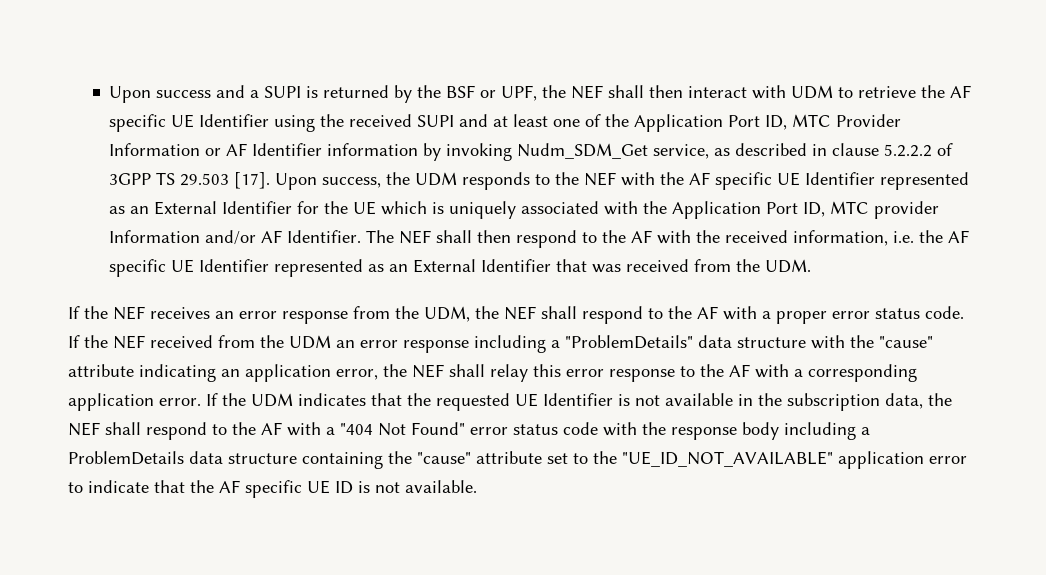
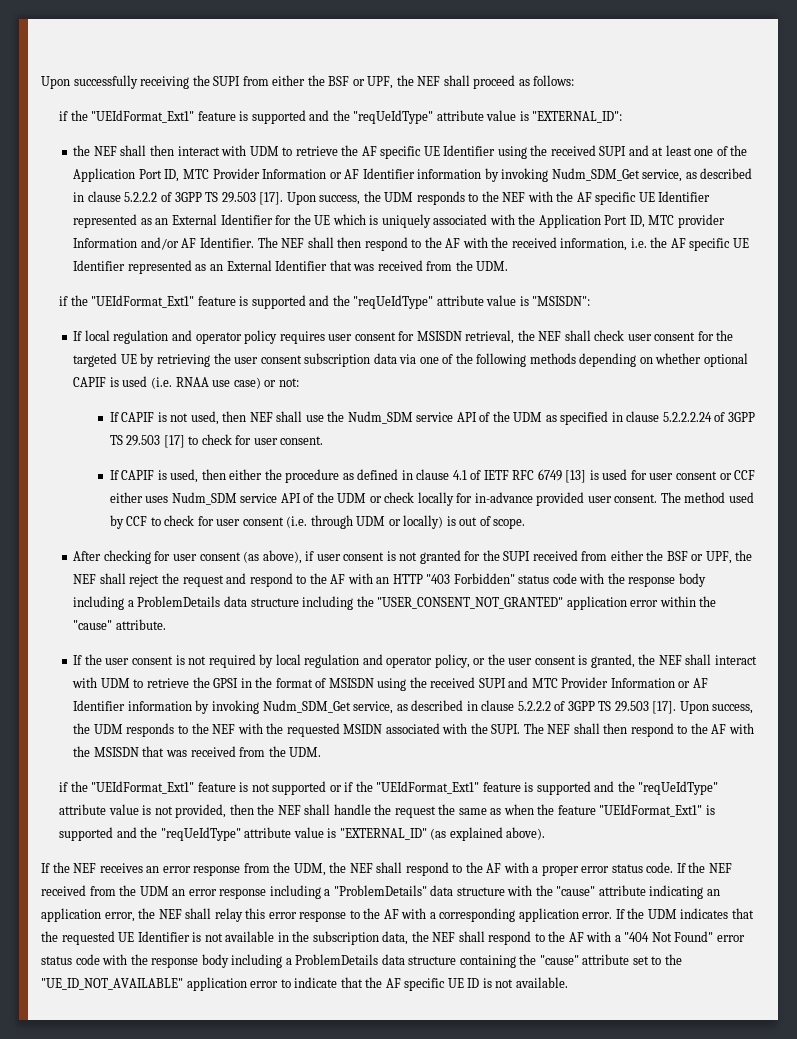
[109,85,645,103] Upon success and a SUPI is returned by the BSF or UPF, the NEF shall -> [41,75,575,89] [59,110,623,124] [73,145,147,156] Upon successfully receiving the SUPI from either the BSF or UPF, the NEF shall proceed as follows: // if the "UEIdFormat_Ext1" feature is supported and the "reqUeIdType" attribute value is "EXTERNAL_ID": // the NEF shall
(812, 266) none -> [59,295,591,309] [73,330,734,344] [73,353,748,367] [73,376,299,389] [109,411,755,425] [109,434,324,448] [109,469,756,483] [109,492,754,506] [109,515,526,529] [73,550,753,564] [73,573,706,587] [73,596,717,610] [73,619,166,630] [73,654,757,668] [72,677,708,691] [73,700,754,714] [73,723,754,737] [73,746,322,757] [59,781,719,795] [59,804,715,818] [59,827,546,841] // if the "UEIdFormat_Ext1" feature is supported and the "reqUeIdType" attribute value is "MSISDN": // If local regulation and operator policy requires user consent for MSISDN retrieval, the NEF shall check user consent for the targeted UE by retrieving the user consent subscription data via one of the following methods depending on whether optional CAPIF is used (i.e. RNAA use case) or not: // If CAPIF is not used, then NEF shall use the Nudm_SDM service API of the UDM as specified in clause 5.2.2.2.24 of 3GPP TS 29.503 [17] to check for user consent. // If CAPIF is used, then either the procedure as defined in clause 4.1 of IETF RFC 6749 [13] is used for user consent or CCF either uses Nudm_SDM service API of the UDM or check locally for in-advance provided user consent. The method used by CCF to check for user consent (i.e. through UDM or locally) is out of scope. // After checking for user consent (as above), if user consent is not granted for the SUPI received from either the BSF or UPF, the NEF shall reject the request and respond to the AF with an HTTP "403 Forbidden" status code with the response body including a ProblemDetails data structure including the "USER_CONSENT_NOT_GRANTED" application error within the "cause" attribute. // If the user consent is not required by local regulation and operator policy, or the user consent is granted, the NEF shall interact with UDM to retrieve the GPSI in the format of MSISDN using the received SUPI and MTC Provider Information or AF Identifier information by invoking Nudm_SDM_Get service, as described in clause 5.2.2.2 of 3GPP TS 29.503 [17]. Upon success, the UDM responds to the NEF with the requested MSIDN associated with the SUPI. The NEF shall then respond to the AF with the MSISDN that was received from the UDM. // if the "UEIdFormat_Ext1" feature is not supported or if the "UEIdFormat_Ext1" feature is supported and the "reqUeIdType" attribute value is not provided, then the NEF shall handle the request the same as when the feature "UEIdFormat_Ext1" is supported and the "reqUeIdType" attribute value is "EXTERNAL_ID" (as explained above).

